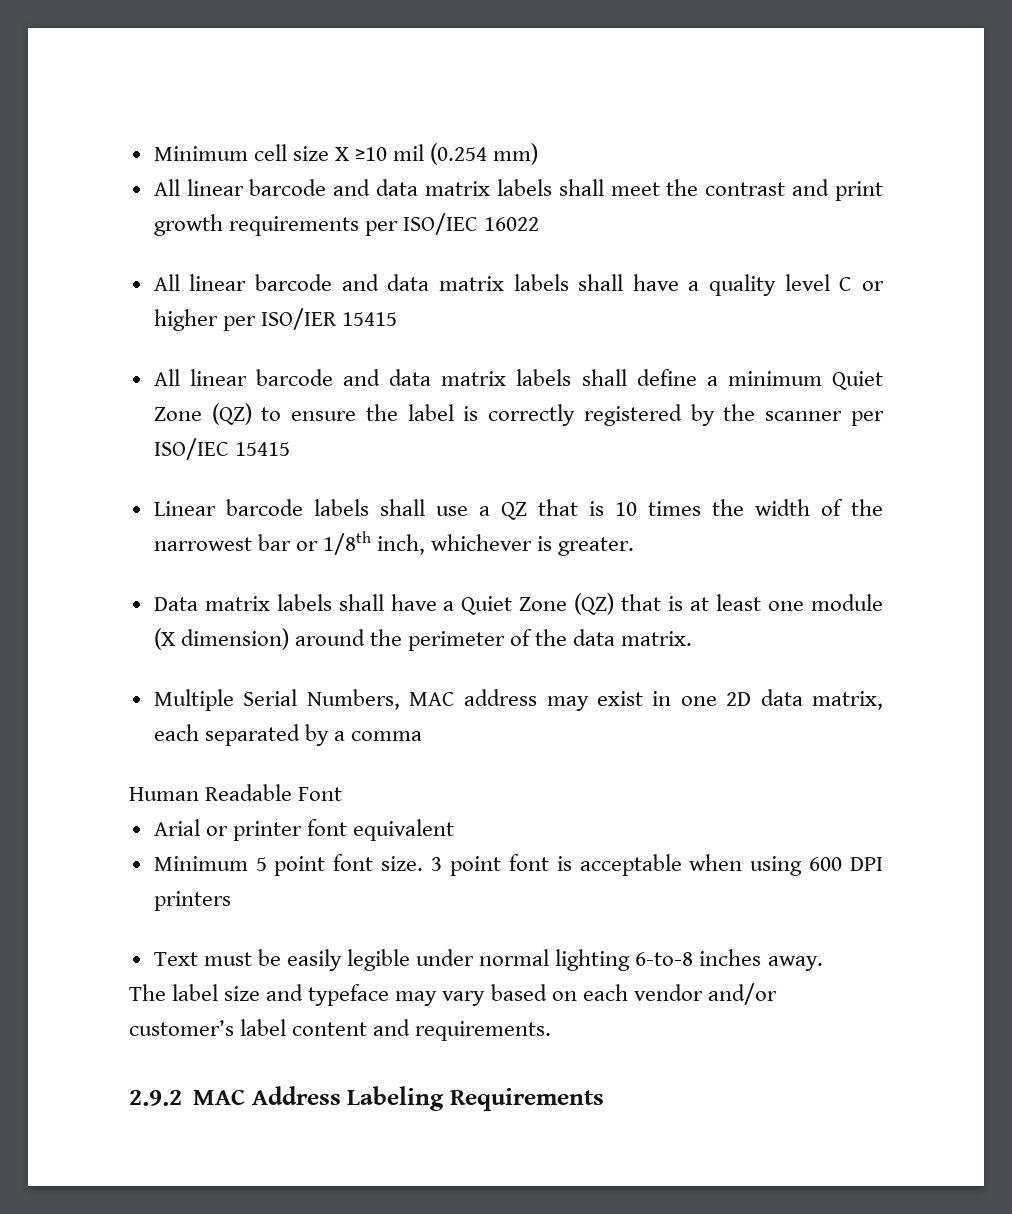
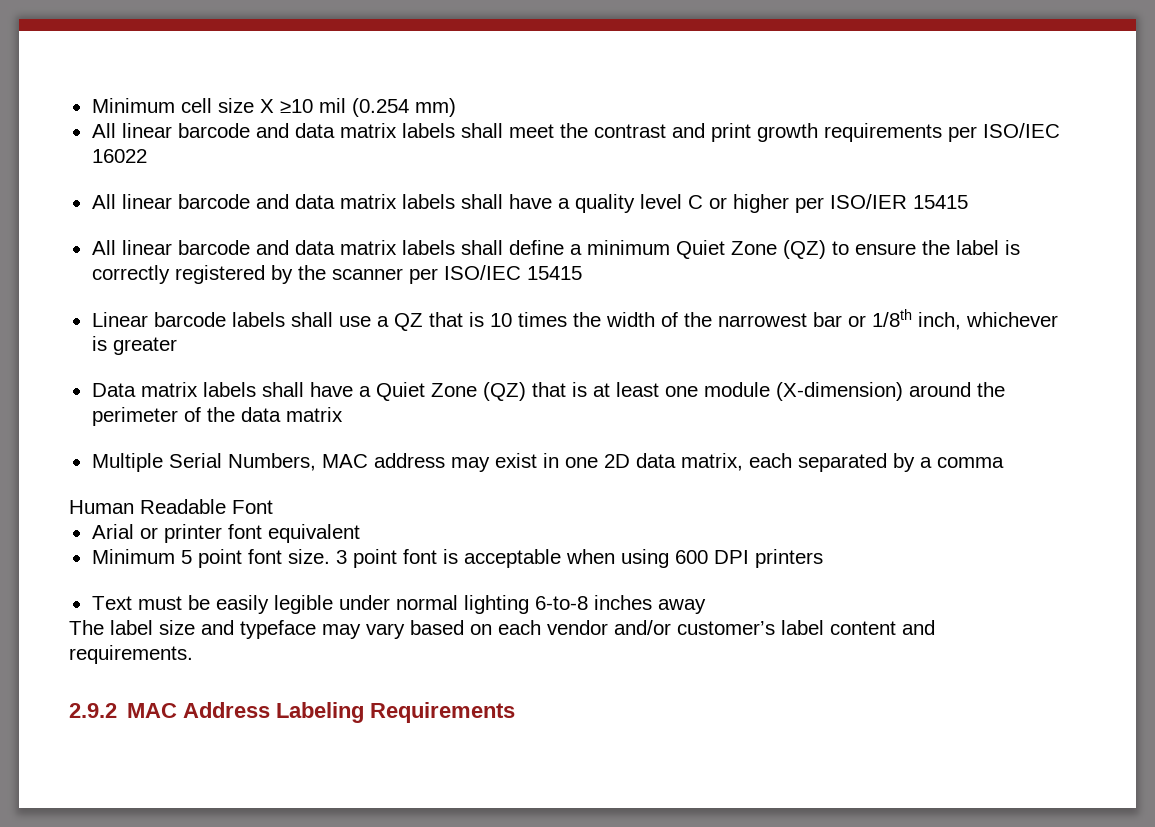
[558,537,635,556] greater. -> [112,337,177,355] greater
[153,628,289,650] (X dimension) -> [775,382,903,401] (X-dimension)
[621,631,693,646] matrix. -> [285,407,343,422] matrix
[767,956,823,971] away. -> [657,599,706,614] away

